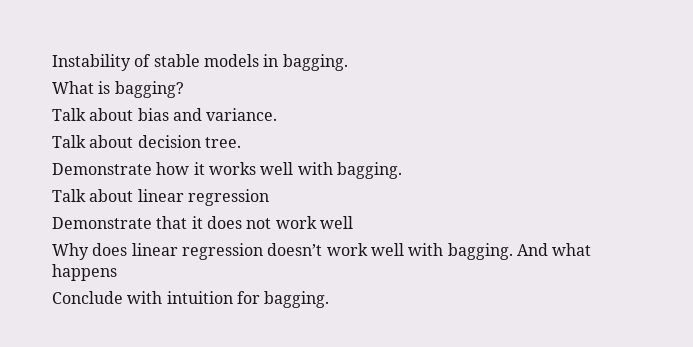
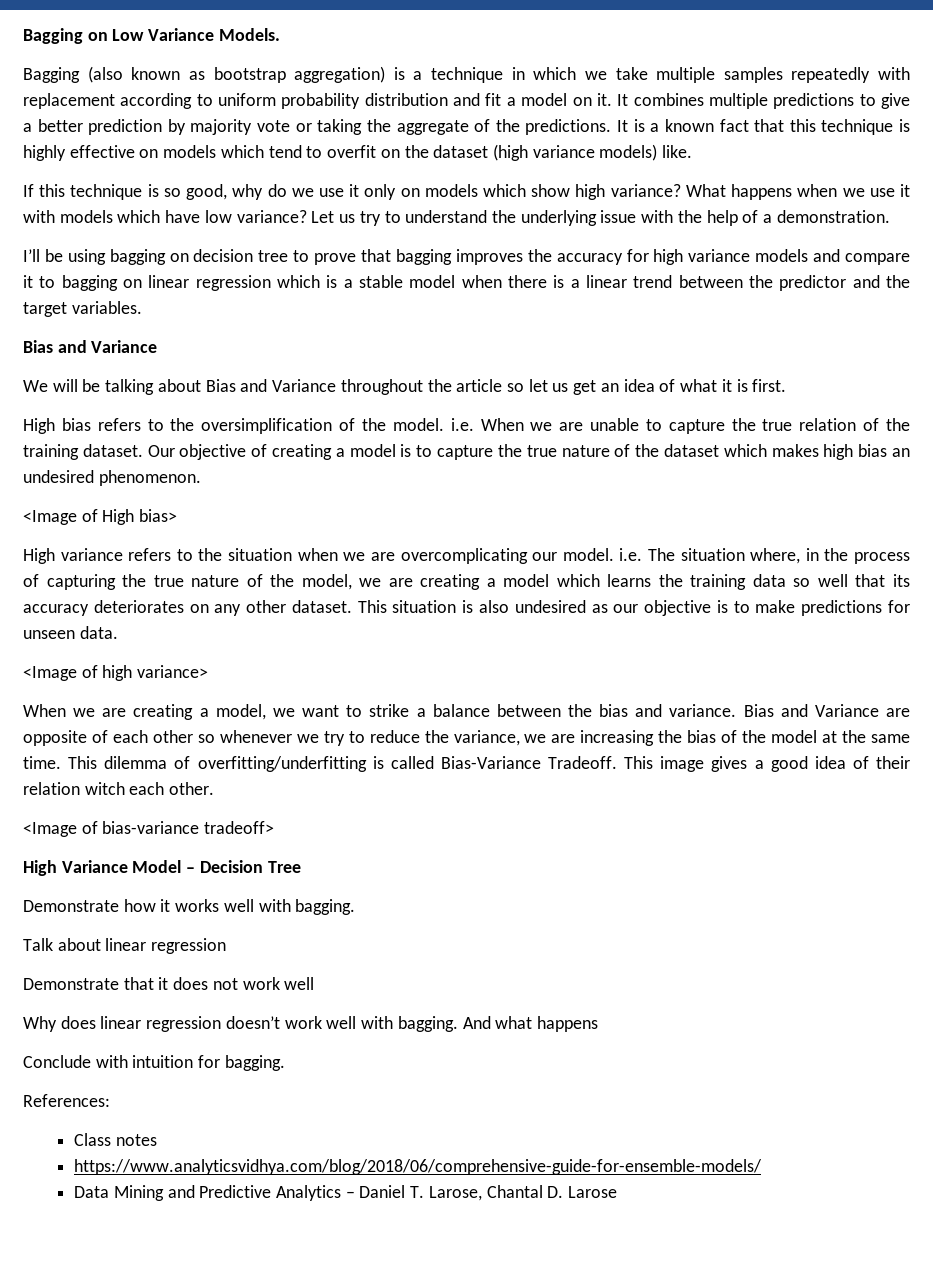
[52,54,348,71] [52,81,184,98] [52,108,278,121] [52,135,241,148] Instability of stable models in bagging. // What is bagging? // Talk about bias and variance. // Talk about decision tree. -> [23,28,280,44] [23,66,910,83] [23,93,911,109] [23,119,910,135] [23,144,693,161] [23,184,911,200] [23,210,890,226] [23,249,911,265] [23,275,911,291] [23,301,142,317] [23,340,158,353] [23,379,787,395] [23,418,911,434] [23,444,911,460] [23,470,201,486] [23,509,178,525] [23,548,910,564] [23,574,910,590] [23,600,911,616] [23,626,118,639] [23,665,209,681] [23,704,910,720] [23,730,911,746] [23,756,910,772] [23,782,215,795] [23,821,275,837] [23,860,301,876] Bagging on Low Variance Models. // Bagging (also known as bootstrap aggregation) is a technique in which we take multiple samples repeatedly with replacement according to uniform probability distribution and fit a model on it. It combines multiple predictions to give a better prediction by majority vote or taking the aggregate of the predictions. It is a known fact that this technique is highly effective on models which tend to overfit on the dataset (high variance models) like. // If this technique is so good, why do we use it only on models which show high variance? What happens when we use it with models which have low variance? Let us try to understand the underlying issue with the help of a demonstration. // I’ll be using bagging on decision tree to prove that bagging improves the accuracy for high variance models and compare it to bagging on linear regression which is a stable model when there is a linear trend between the predictor and the target variables. // Bias and Variance // We will be talking about Bias and Variance throughout the article so let us get an idea of what it is first. // High bias refers to the oversimplification of the model. i.e. When we are unable to capture the true relation of the training dataset. Our objective of creating a model is to capture the true nature of the dataset which makes high bias an undesired phenomenon. // <Image of High bias> // High variance refers to the situation when we are overcomplicating our model. i.e. The situation where, in the process of capturing the true nature of the model, we are creating a model which learns the training data so well that its accuracy deteriorates on any other dataset. This situation is also undesired as our objective is to make predictions for unseen data. // <Image of high variance> // When we are creating a model, we want to strike a balance between the bias and variance. Bias and Variance are opposite of each other so whenever we try to reduce the variance, we are increasing the bias of the model at the same time. This dilemma of overfitting/underfitting is called Bias-Variance Tradeoff. This image gives a good idea of their relation witch each other. // <Image of bias-variance tradeoff> // High Variance Model – Decision Tree
(330, 299) none -> [23,1094,110,1107] [74,1133,157,1146] [74,1159,763,1175] [74,1185,618,1201] // References: // Class notes // https://www.analyticsvidhya.com/blog/2018/06/comprehensive-guide-for-ensemble-models/ // Data Mining and Predictive Analytics – Daniel T. Larose, Chantal D. Larose

